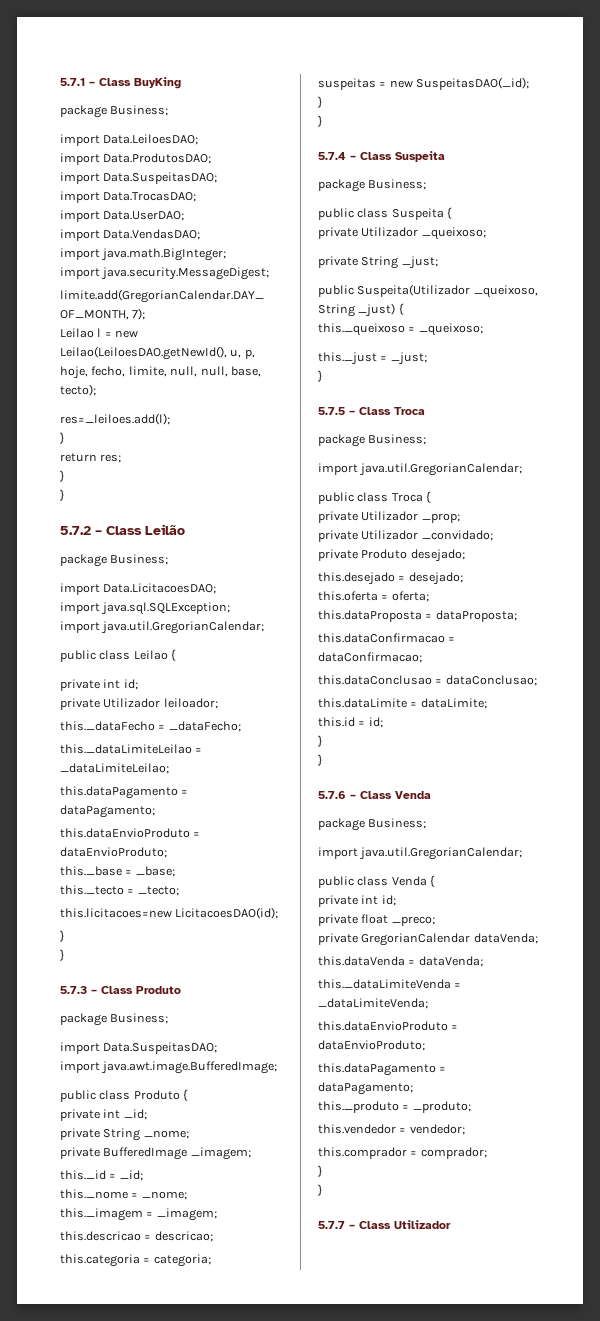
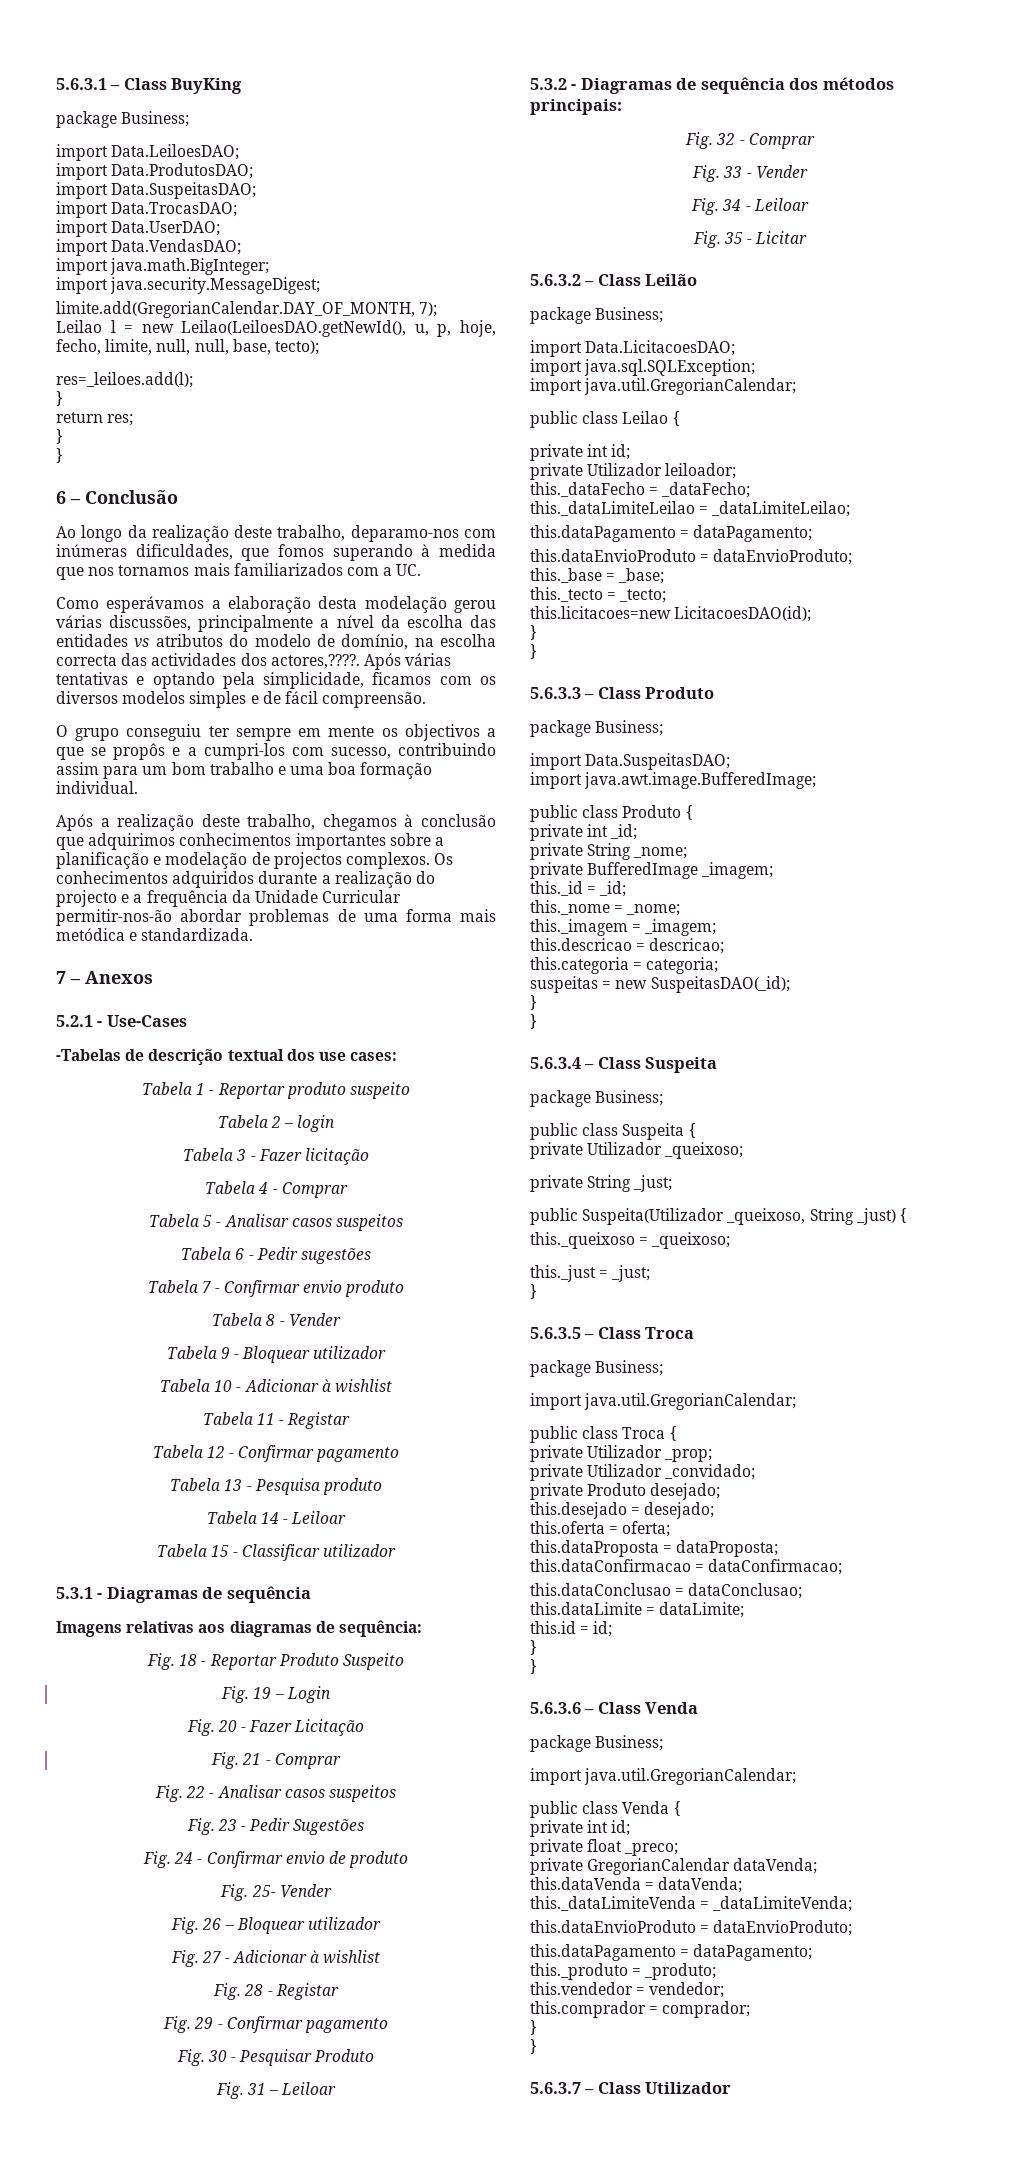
[60,78,85,86] 5.7.1 -> [56,78,107,90] 5.6.3.1
[60,526,91,535] 5.7.2 -> [56,490,178,504] [56,525,496,542] [56,544,497,561] [56,563,422,580] [56,596,496,613] [56,615,497,632] [56,634,496,650] [56,653,452,670] [56,672,496,689] [56,691,427,708] [56,724,497,741] [56,743,496,760] [56,762,433,779] [56,781,138,794] [56,814,496,831] [56,833,444,850] [56,852,454,869] [56,871,435,888] [56,890,402,907] [56,909,497,926] [56,928,254,941] [56,971,153,984] [56,1015,187,1027] [56,1049,398,1066] [142,1082,410,1099] [217,1115,336,1132] [183,1148,369,1165] [205,1181,348,1198] [149,1214,403,1231] [181,1247,371,1264] [147,1280,405,1297] [212,1313,341,1326] [166,1346,387,1363] [160,1379,392,1393] [202,1412,351,1429] [152,1445,400,1462] [170,1478,382,1495] [206,1511,347,1524] [156,1544,397,1561] [56,1586,311,1603] [56,1620,422,1637] [147,1653,404,1670] [221,1686,331,1703] [186,1719,365,1736] [211,1752,341,1769] [155,1785,396,1802] [186,1818,365,1835] [142,1851,409,1868] [220,1884,332,1901] [171,1917,381,1934] [170,1950,381,1967] [213,1983,339,2000] [163,2016,388,2033] [176,2049,375,2066] [215,2082,337,2099] [530,77,894,94] [530,99,622,115] [685,132,815,149] [692,165,808,182] [691,198,809,215] [692,231,808,248] [530,274,581,286] 6 – Conclusão // Ao longo da realização deste trabalho, deparamo-nos com inúmeras dificuldades, que fomos superando à medida que nos tornamos mais familiarizados com a UC. // Como esperávamos a elaboração desta modelação gerou várias discussões, principalmente a nível da escolha das entidades vs atributos do modelo de domínio, na escolha correcta das actividades dos actores,????. Após várias tentativas e optando pela simplicidade, ficamos com os diversos modelos simples e de fácil compreensão. // O grupo conseguiu ter sempre em mente os objectivos a que se propôs e a cumpri-los com sucesso, contribuindo assim para um bom trabalho e uma boa formação individual. // Após a realização deste trabalho, chegamos à conclusão que adquirimos conhecimentos importantes sobre a planificação e modelação de projectos complexos. Os conhecimentos adquiridos durante a realização do projecto e a frequência da Unidade Curricular permitir-nos-ão abordar problemas de uma forma mais metódica e standardizada. // 7 – Anexos // 5.2.1 - Use-Cases // -Tabelas de descrição textual dos use cases: // Tabela 1 - Reportar produto suspeito // Tabela 2 – login // Tabela 3 - Fazer licitação // Tabela 4 - Comprar // Tabela 5 - Analisar casos suspeitos // Tabela 6 - Pedir sugestões // Tabela 7 - Confirmar envio produto // Tabela 8 - Vender // Tabela 9 - Bloquear utilizador // Tabela 10 - Adicionar à wishlist // Tabela 11 - Registar // Tabela 12 - Confirmar pagamento // Tabela 13 - Pesquisa produto // Tabela 14 - Leiloar // Tabela 15 - Classificar utilizador // 5.3.1 - Diagramas de sequência // Imagens relativas aos diagramas de sequência: // Fig. 18 - Reportar Produto Suspeito // Fig. 19 – Login // Fig. 20 - Fazer Licitação // Fig. 21 - Comprar // Fig. 22 - Analisar casos suspeitos // Fig. 23 - Pedir Sugestões // Fig. 24 - Confirmar envio de produto // Fig. 25- Vender // Fig. 26 – Bloquear utilizador // Fig. 27 - Adicionar à wishlist // Fig. 28 - Registar // Fig. 29 - Confirmar pagamento // Fig. 30 - Pesquisar Produto // Fig. 31 – Leiloar // 5.3.2 - Diagramas de sequência dos métodos principais: // Fig. 32 - Comprar // Fig. 33 - Vender // Fig. 34 - Leiloar // Fig. 35 - Licitar // 5.6.3.2
[60,986,87,994] 5.7.3 -> [530,687,581,699] 5.6.3.3
[318,152,346,160] 5.7.4 -> [530,1057,581,1069] 5.6.3.4
[318,407,345,415] 5.7.5 -> [530,1327,581,1339] 5.6.3.5
[318,791,346,799] 5.7.6 -> [530,1702,581,1714] 5.6.3.6
[318,1221,345,1229] 5.7.7 -> [530,2082,581,2094] 5.6.3.7

